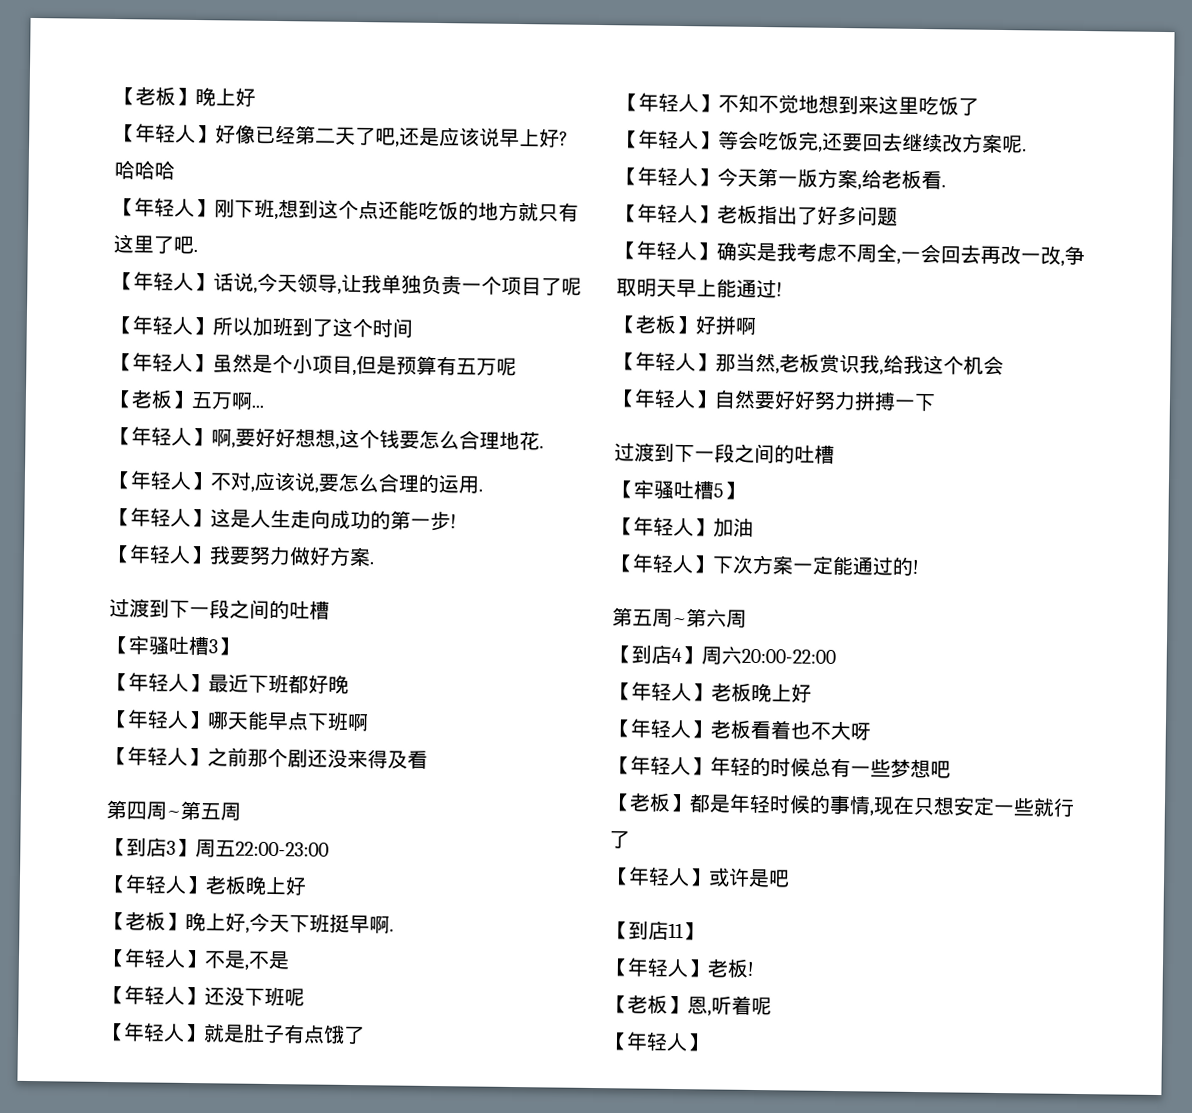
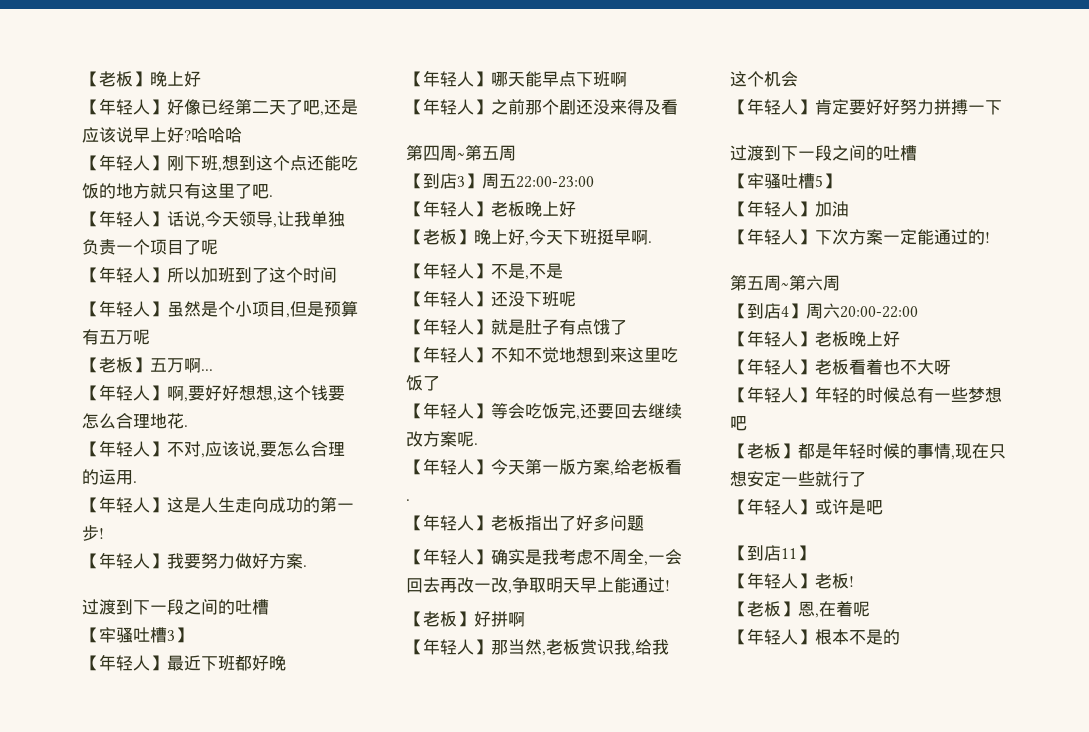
[714,389,756,409] 自然 -> [815,99,849,115] 肯定
[711,995,732,1015] 听 -> [819,601,836,617] 在
(708, 1042) none -> [815,629,900,645] 根本不是的

